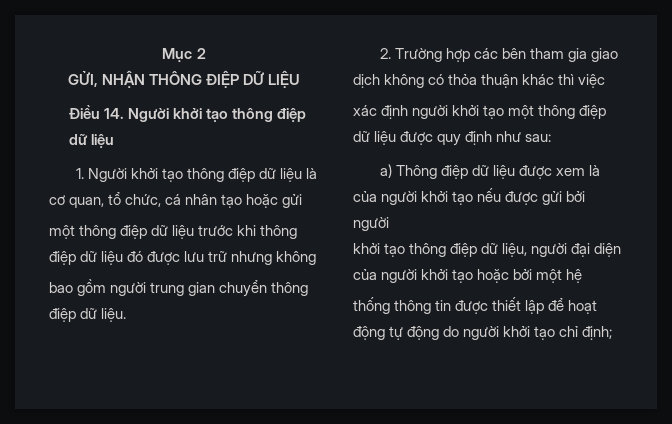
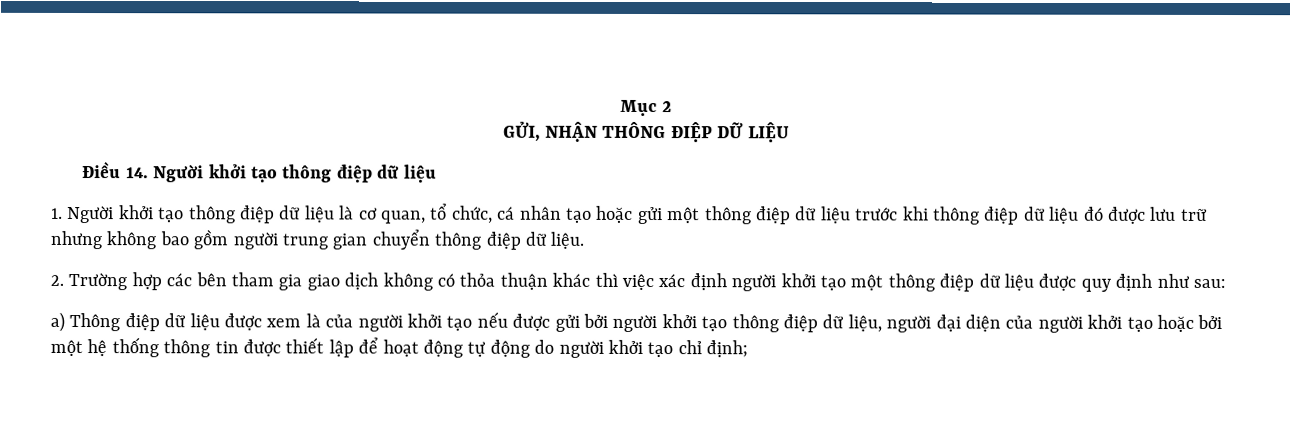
(303, 201) // -> (663, 215) none
(317, 258) // -> (157, 240) none
(606, 81) // -> (654, 282) none
(389, 224) // -> (658, 323) none
(583, 276) // -> (108, 348) none

